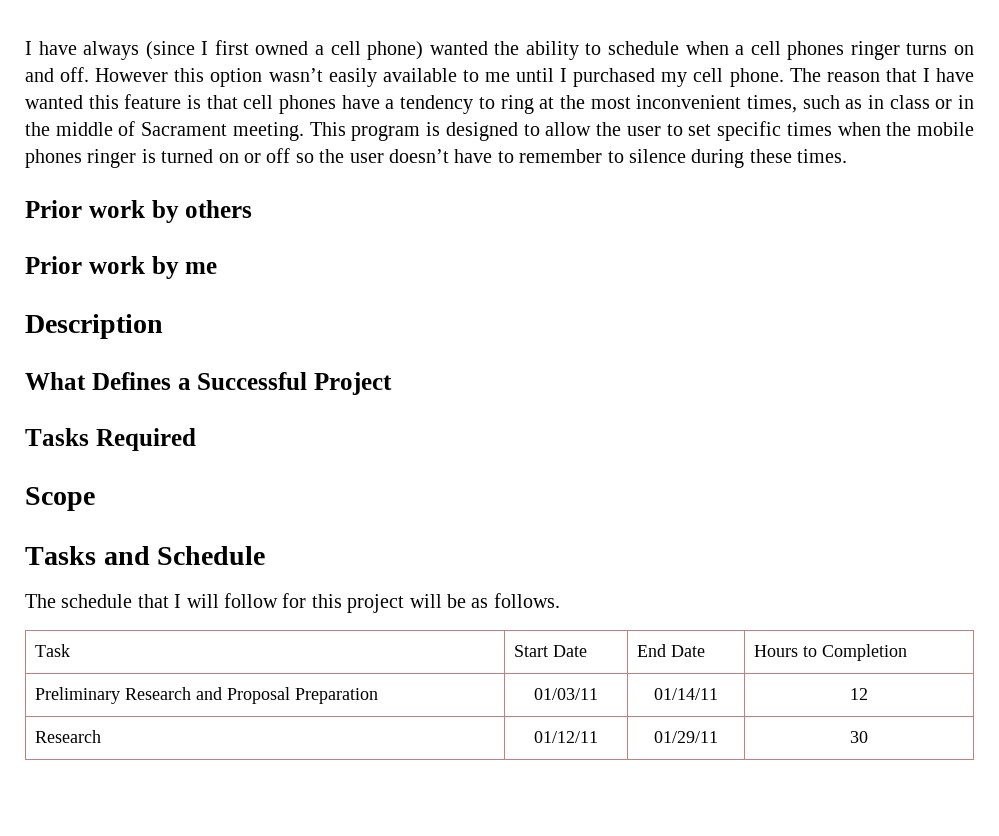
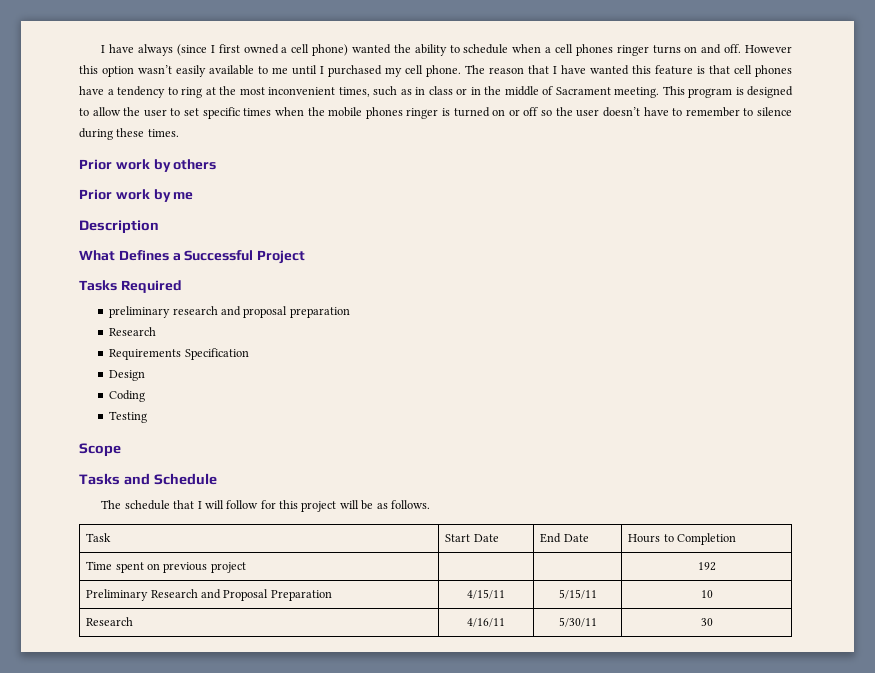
(196, 439) none -> [109,306,350,318] [109,327,157,336] [109,348,249,360] [109,370,146,381] [109,390,146,402] [109,411,148,423] // preliminary research and proposal preparation // Research // Requirements Specification // Design // Coding // Testing
(907, 652) none -> [86,561,246,573] [697,562,716,571] // Time spent on previous project | | | 192
[534,688,598,700] [654,688,718,700] [850,688,868,700] 01/03/11 | 01/14/11 | 12 -> [467,589,505,599] [558,589,597,599] [700,590,713,598] 4/15/11 | 5/15/11 | 10
[534,731,598,743] [654,731,718,743] 01/12/11 | 01/29/11 -> [467,618,505,627] [558,617,597,627] 4/16/11 | 5/30/11

